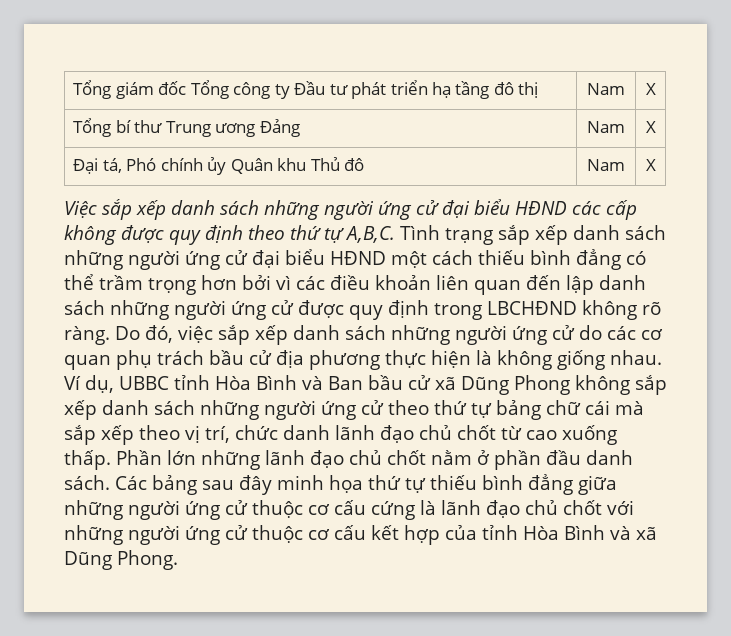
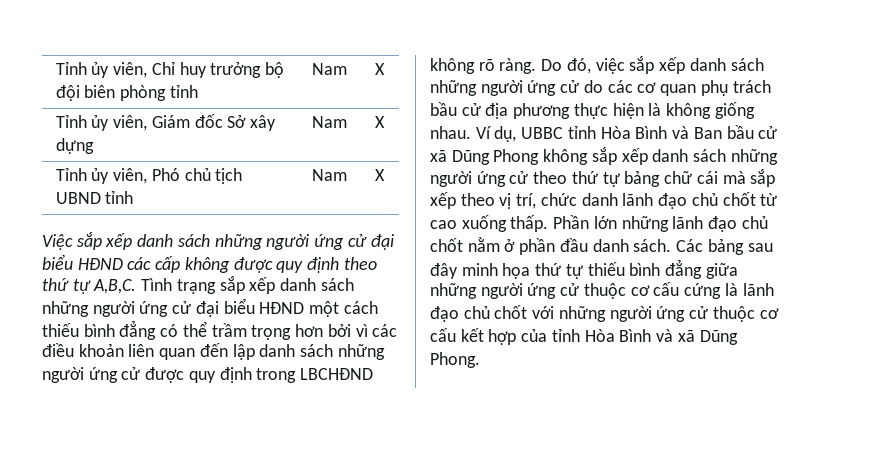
[73,80,539,99] [587,83,625,95] [645,83,656,95] [73,118,300,137] [587,121,625,133] [645,121,656,133] [73,157,365,175] Tổng giám đốc Tổng công ty Đầu tư phát triển hạ tầng đô thị | Nam | X // Tổng bí thư Trung ương Đảng | Nam | X // Đại tá, Phó chính ủy Quân khu Thủ đô -> [55,62,284,78] [55,85,198,101] [311,63,347,75] [375,63,385,75] [55,114,276,131] [55,138,94,154] [311,116,347,128] [375,116,385,128] [55,168,243,184] [55,191,134,204] Tỉnh ủy viên, Chỉ huy trưởng bộ đội biên phòng tỉnh | Nam | X // Tỉnh ủy viên, Giám đốc Sở xây dựng | Nam | X // Tỉnh ủy viên, Phó chủ tịch UBND tỉnh

